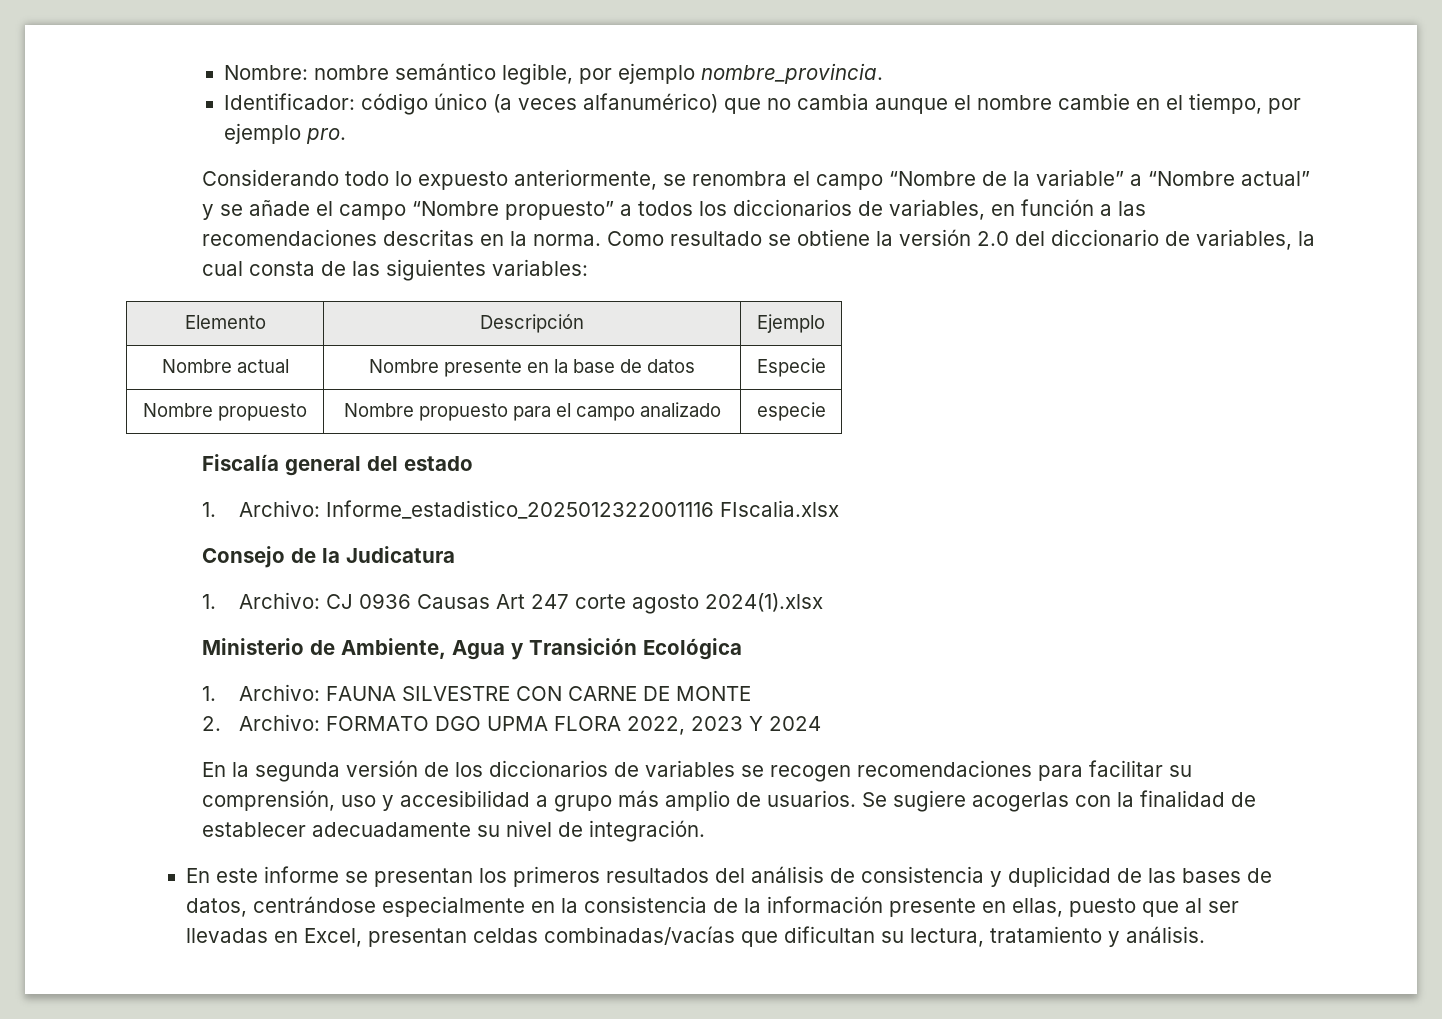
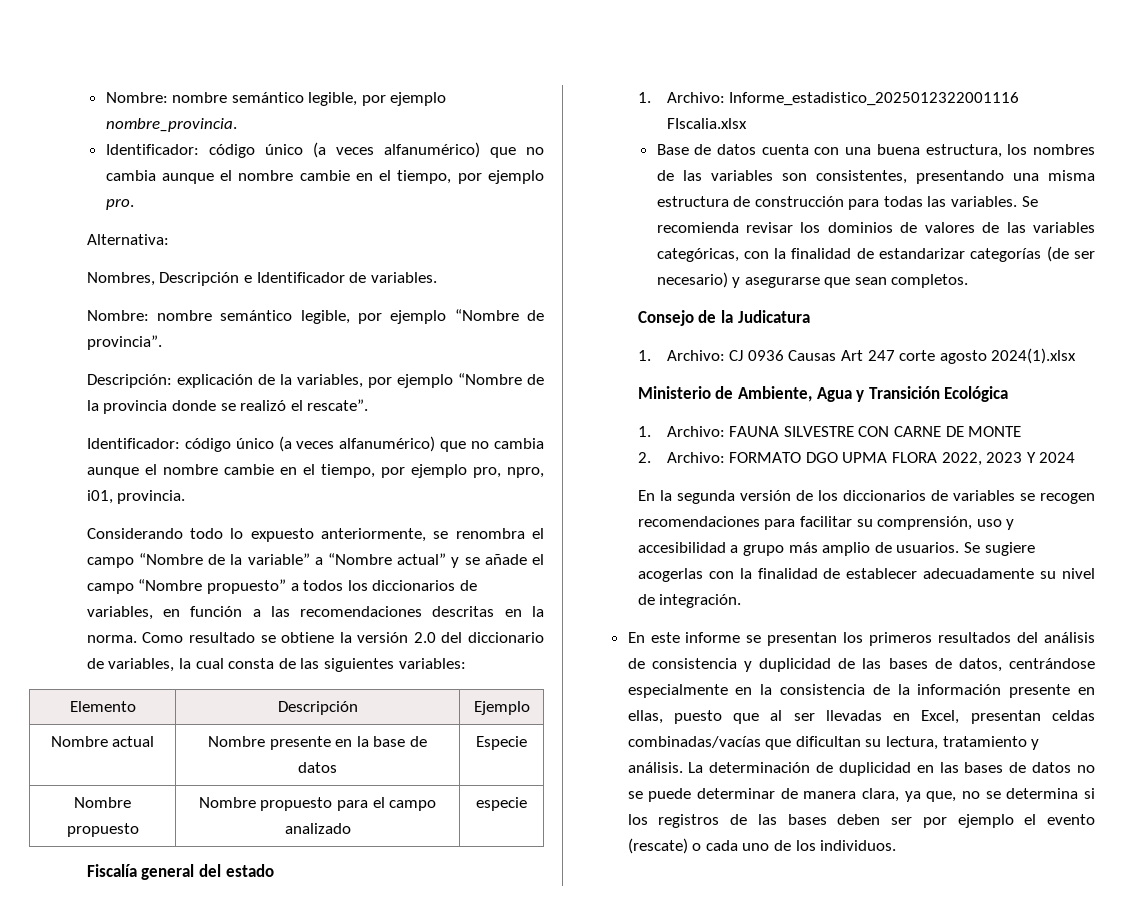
(347, 136) none -> [86,234,169,245] [86,272,437,286] [86,309,544,324] [86,335,162,350] [86,373,544,388] [86,399,369,414] [86,436,544,452] [86,464,544,478] [86,490,186,504] // Alternativa: // Nombres, Descripción e Identificador de variables. // Nombre: nombre semántico legible, por ejemplo “Nombre de provincia”. // Descripción: explicación de la variables, por ejemplo “Nombre de la provincia donde se realizó el rescate”. // Identificador: código único (a veces alfanumérico) que no cambia aunque el nombre cambie en el tiempo, por ejemplo pro, npro, i01, provincia.
(840, 508) none -> [656,144,1095,158] [656,170,1095,184] [656,196,1038,210] [656,222,1095,233] [656,246,1095,262] [656,272,969,288] // Base de datos cuenta con una buena estructura, los nombres de las variables son consistentes, presentando una misma estructura de construcción para todas las variables. Se recomienda revisar los dominios de valores de las variables categóricas, con la finalidad de estandarizar categorías (de ser necesario) y asegurarse que sean completos.
(1206, 934) none -> [688,762,1095,776] [627,788,1095,802] [627,814,1095,828] [627,838,897,854] La determinación de duplicidad en las bases de datos no se puede determinar de manera clara, ya que, no se determina si los registros de las bases deben ser por ejemplo el evento (rescate) o cada uno de los individuos.

